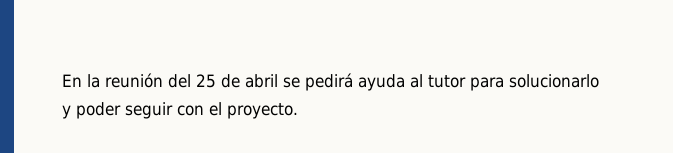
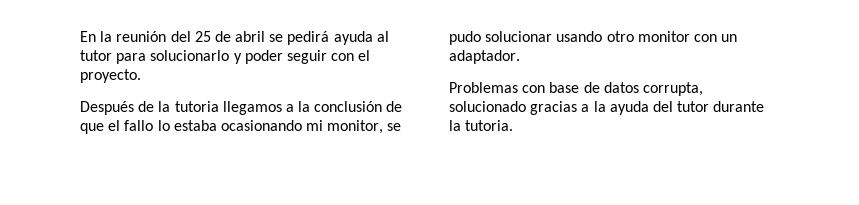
(298, 111) none -> [80,101,403,115] [80,120,402,134] [449,31,738,45] [449,50,520,64] [449,82,703,96] [449,101,765,115] [449,120,514,131] // Después de la tutoria llegamos a la conclusión de que el fallo lo estaba ocasionando mi monitor, se pudo solucionar usando otro monitor con un adaptador. // Problemas con base de datos corrupta, solucionado gracias a la ayuda del tutor durante la tutoria.

